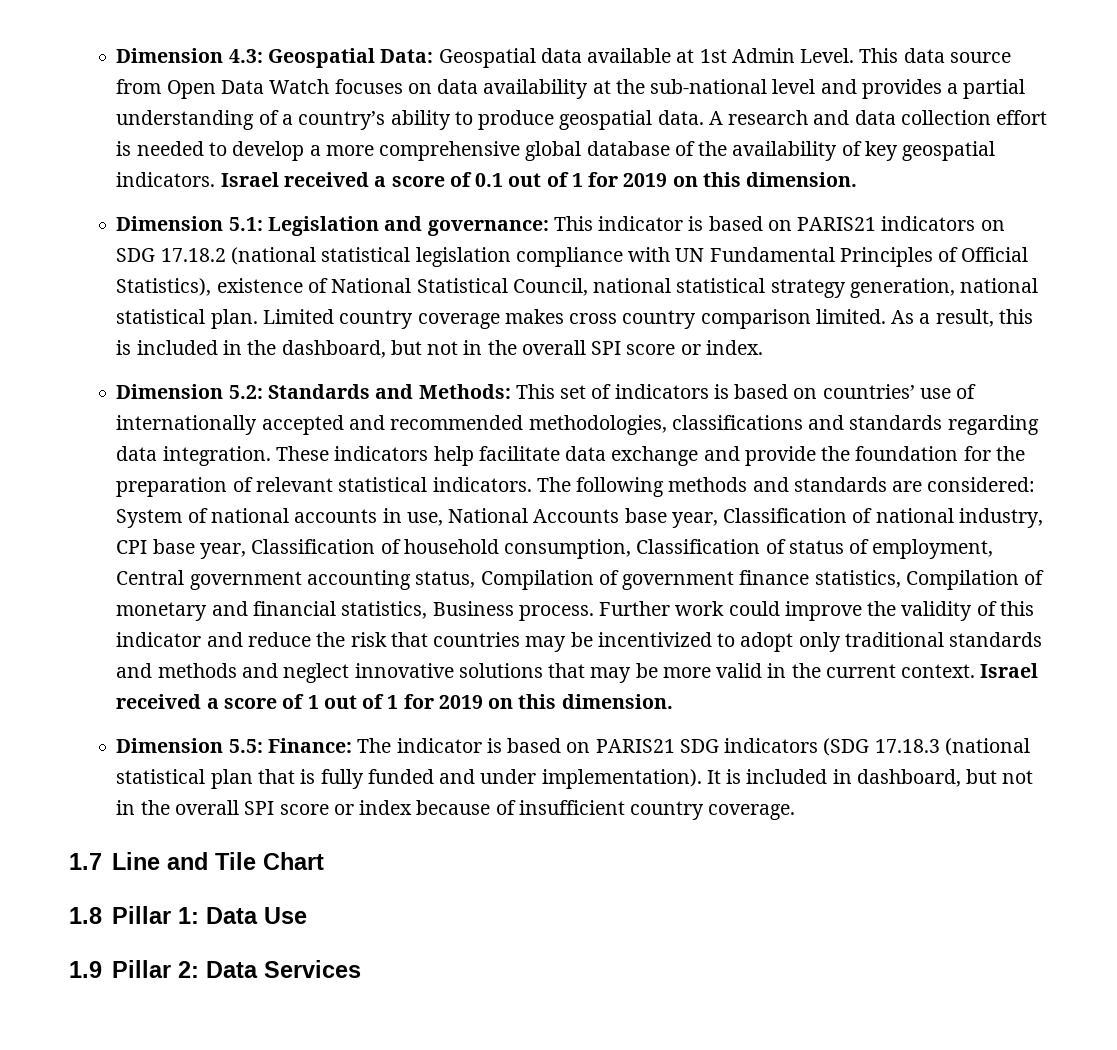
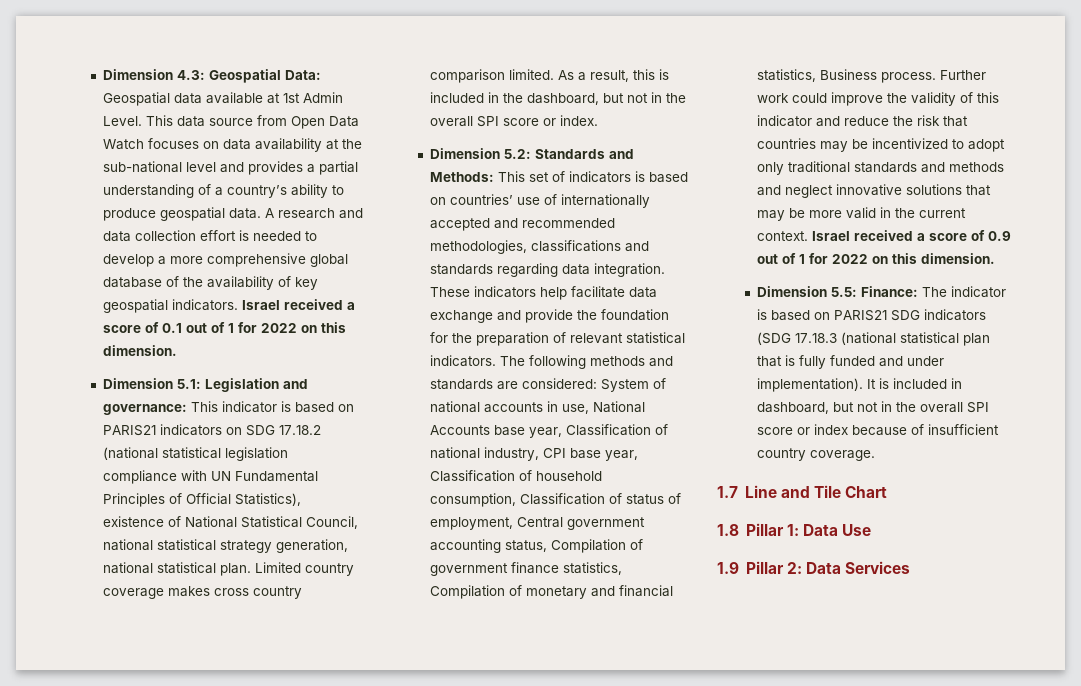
[623,173,668,187] 2019 -> [261,323,298,333] 2022
[307,694,483,709] 1 out of 1 for 2019 -> [988,231,1012,241] [757,253,869,264] 0.9 out of 1 for 2022

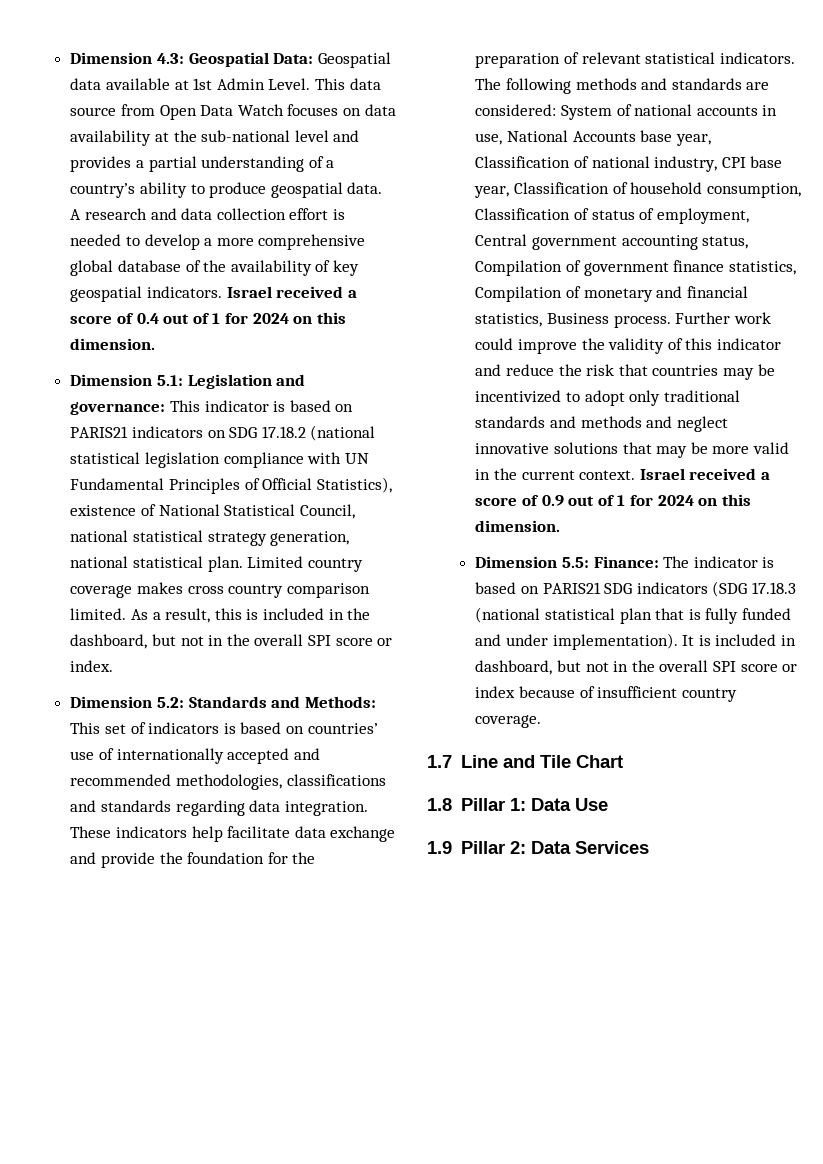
[162,322,298,333] 0.1 out of 1 for 2022 -> [136,313,289,324] 0.4 out of 1 for 2024
[832,254,869,264] 2022 -> [657,495,694,506] 2024

